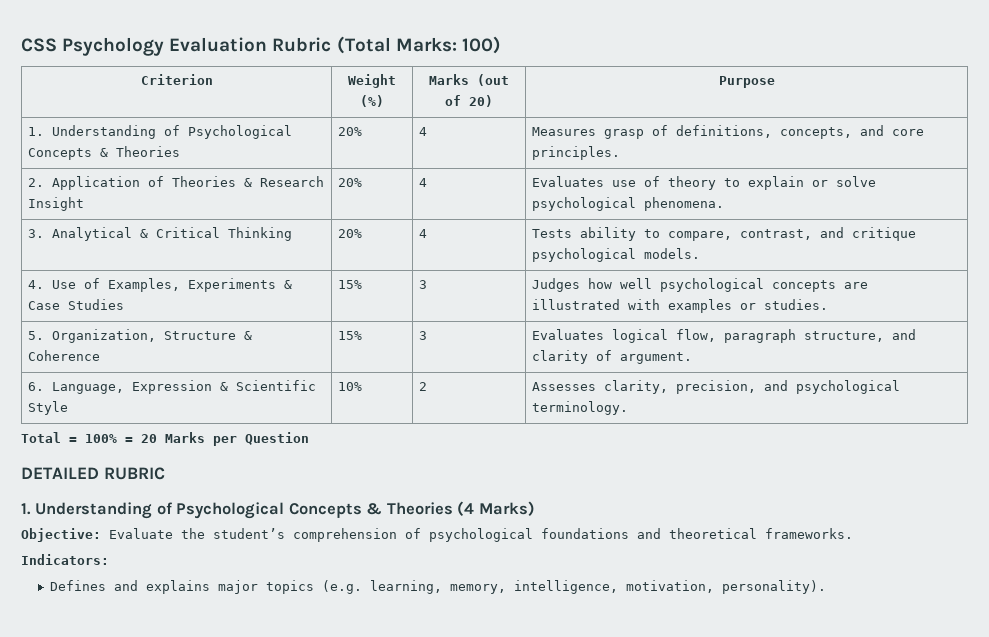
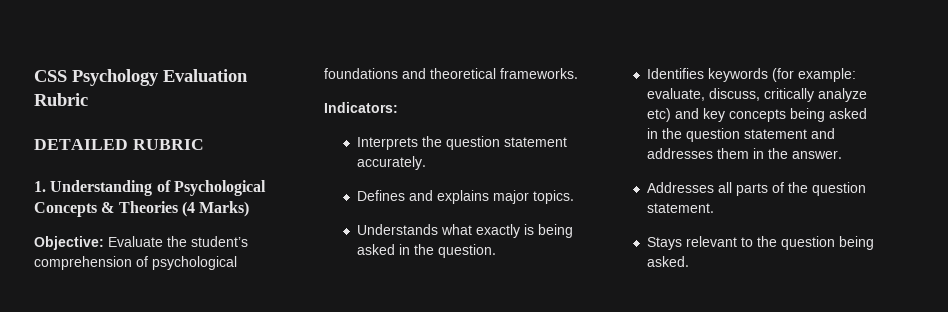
[336,36,501,54] [140,74,213,85] [348,74,396,88] [360,95,384,107] [429,74,509,86] [445,95,493,107] [718,76,775,88] [27,125,292,139] [27,146,180,160] [337,127,362,136] [418,127,427,136] [531,125,924,139] [531,146,620,160] [27,176,324,190] [27,197,84,211] [337,178,362,187] [418,178,427,187] [531,176,876,190] [531,197,724,211] [27,227,292,241] [337,229,362,238] [418,229,427,238] [531,227,916,241] [531,248,700,262] [27,278,292,292] [27,299,124,310] [337,280,362,289] [418,280,427,289] [531,278,868,292] [531,299,828,313] [27,329,252,343] [27,350,100,361] [337,331,362,340] [418,331,427,340] [531,329,916,343] [531,350,692,364] [27,380,316,394] [27,401,68,415] [337,382,362,391] [418,382,427,391] [531,380,900,394] [531,401,628,415] [21,432,309,446] (Total Marks: 100) // Criterion | Weight (%) | Marks (out of 20) | Purpose // 1. Understanding of Psychological Concepts & Theories | 20% | 4 | Measures grasp of definitions, concepts, and core principles. // 2. Application of Theories & Research Insight | 20% | 4 | Evaluates use of theory to explain or solve psychological phenomena. // 3. Analytical & Critical Thinking | 20% | 4 | Tests ability to compare, contrast, and critique psychological models. // 4. Use of Examples, Experiments & Case Studies | 15% | 3 | Judges how well psychological concepts are illustrated with examples or studies. // 5. Organization, Structure & Coherence | 15% | 3 | Evaluates logical flow, paragraph structure, and clarity of argument. // 6. Language, Expression & Scientific Style | 10% | 2 | Assesses clarity, precision, and psychological terminology. // Total = 100% = 20 Marks per Question -> (88, 99) none
(109, 559) none -> [356,136,567,150] [356,156,426,170] // Interprets the question statement accurately.
[265,580,826,594] topics (e.g. learning, memory, intelligence, motivation, personality). -> [532,190,574,204] [356,224,573,238] [356,244,496,258] [646,68,856,82] [646,88,867,102] [646,108,867,122] [646,128,835,142] [646,148,842,159] [646,182,866,196] [646,203,714,213] [646,236,874,250] [646,256,689,267] topics. // Understands what exactly is being asked in the question. // Identifies keywords (for example: evaluate, discuss, critically analyze etc) and key concepts being asked in the question statement and addresses them in the answer. // Addresses all parts of the question statement. // Stays relevant to the question being asked.

